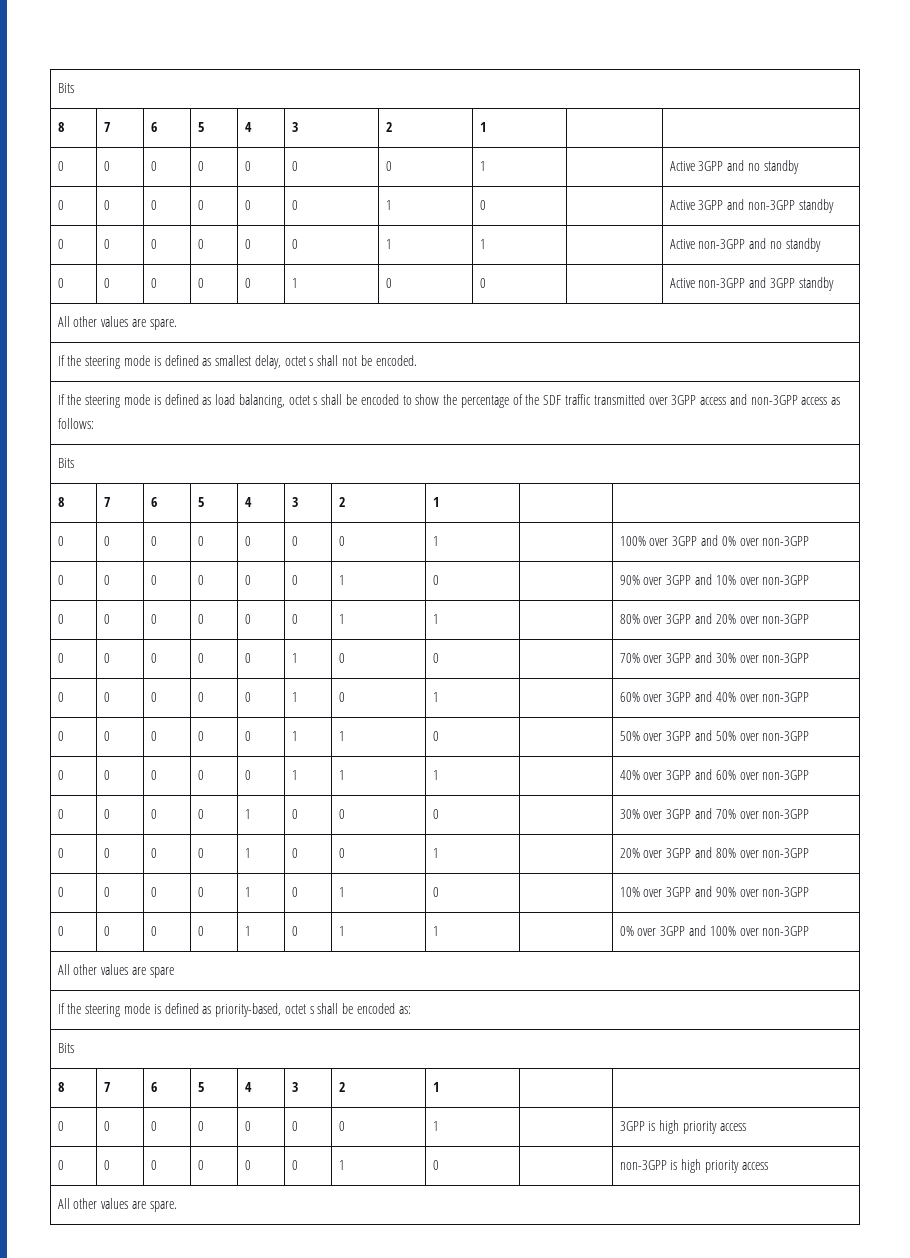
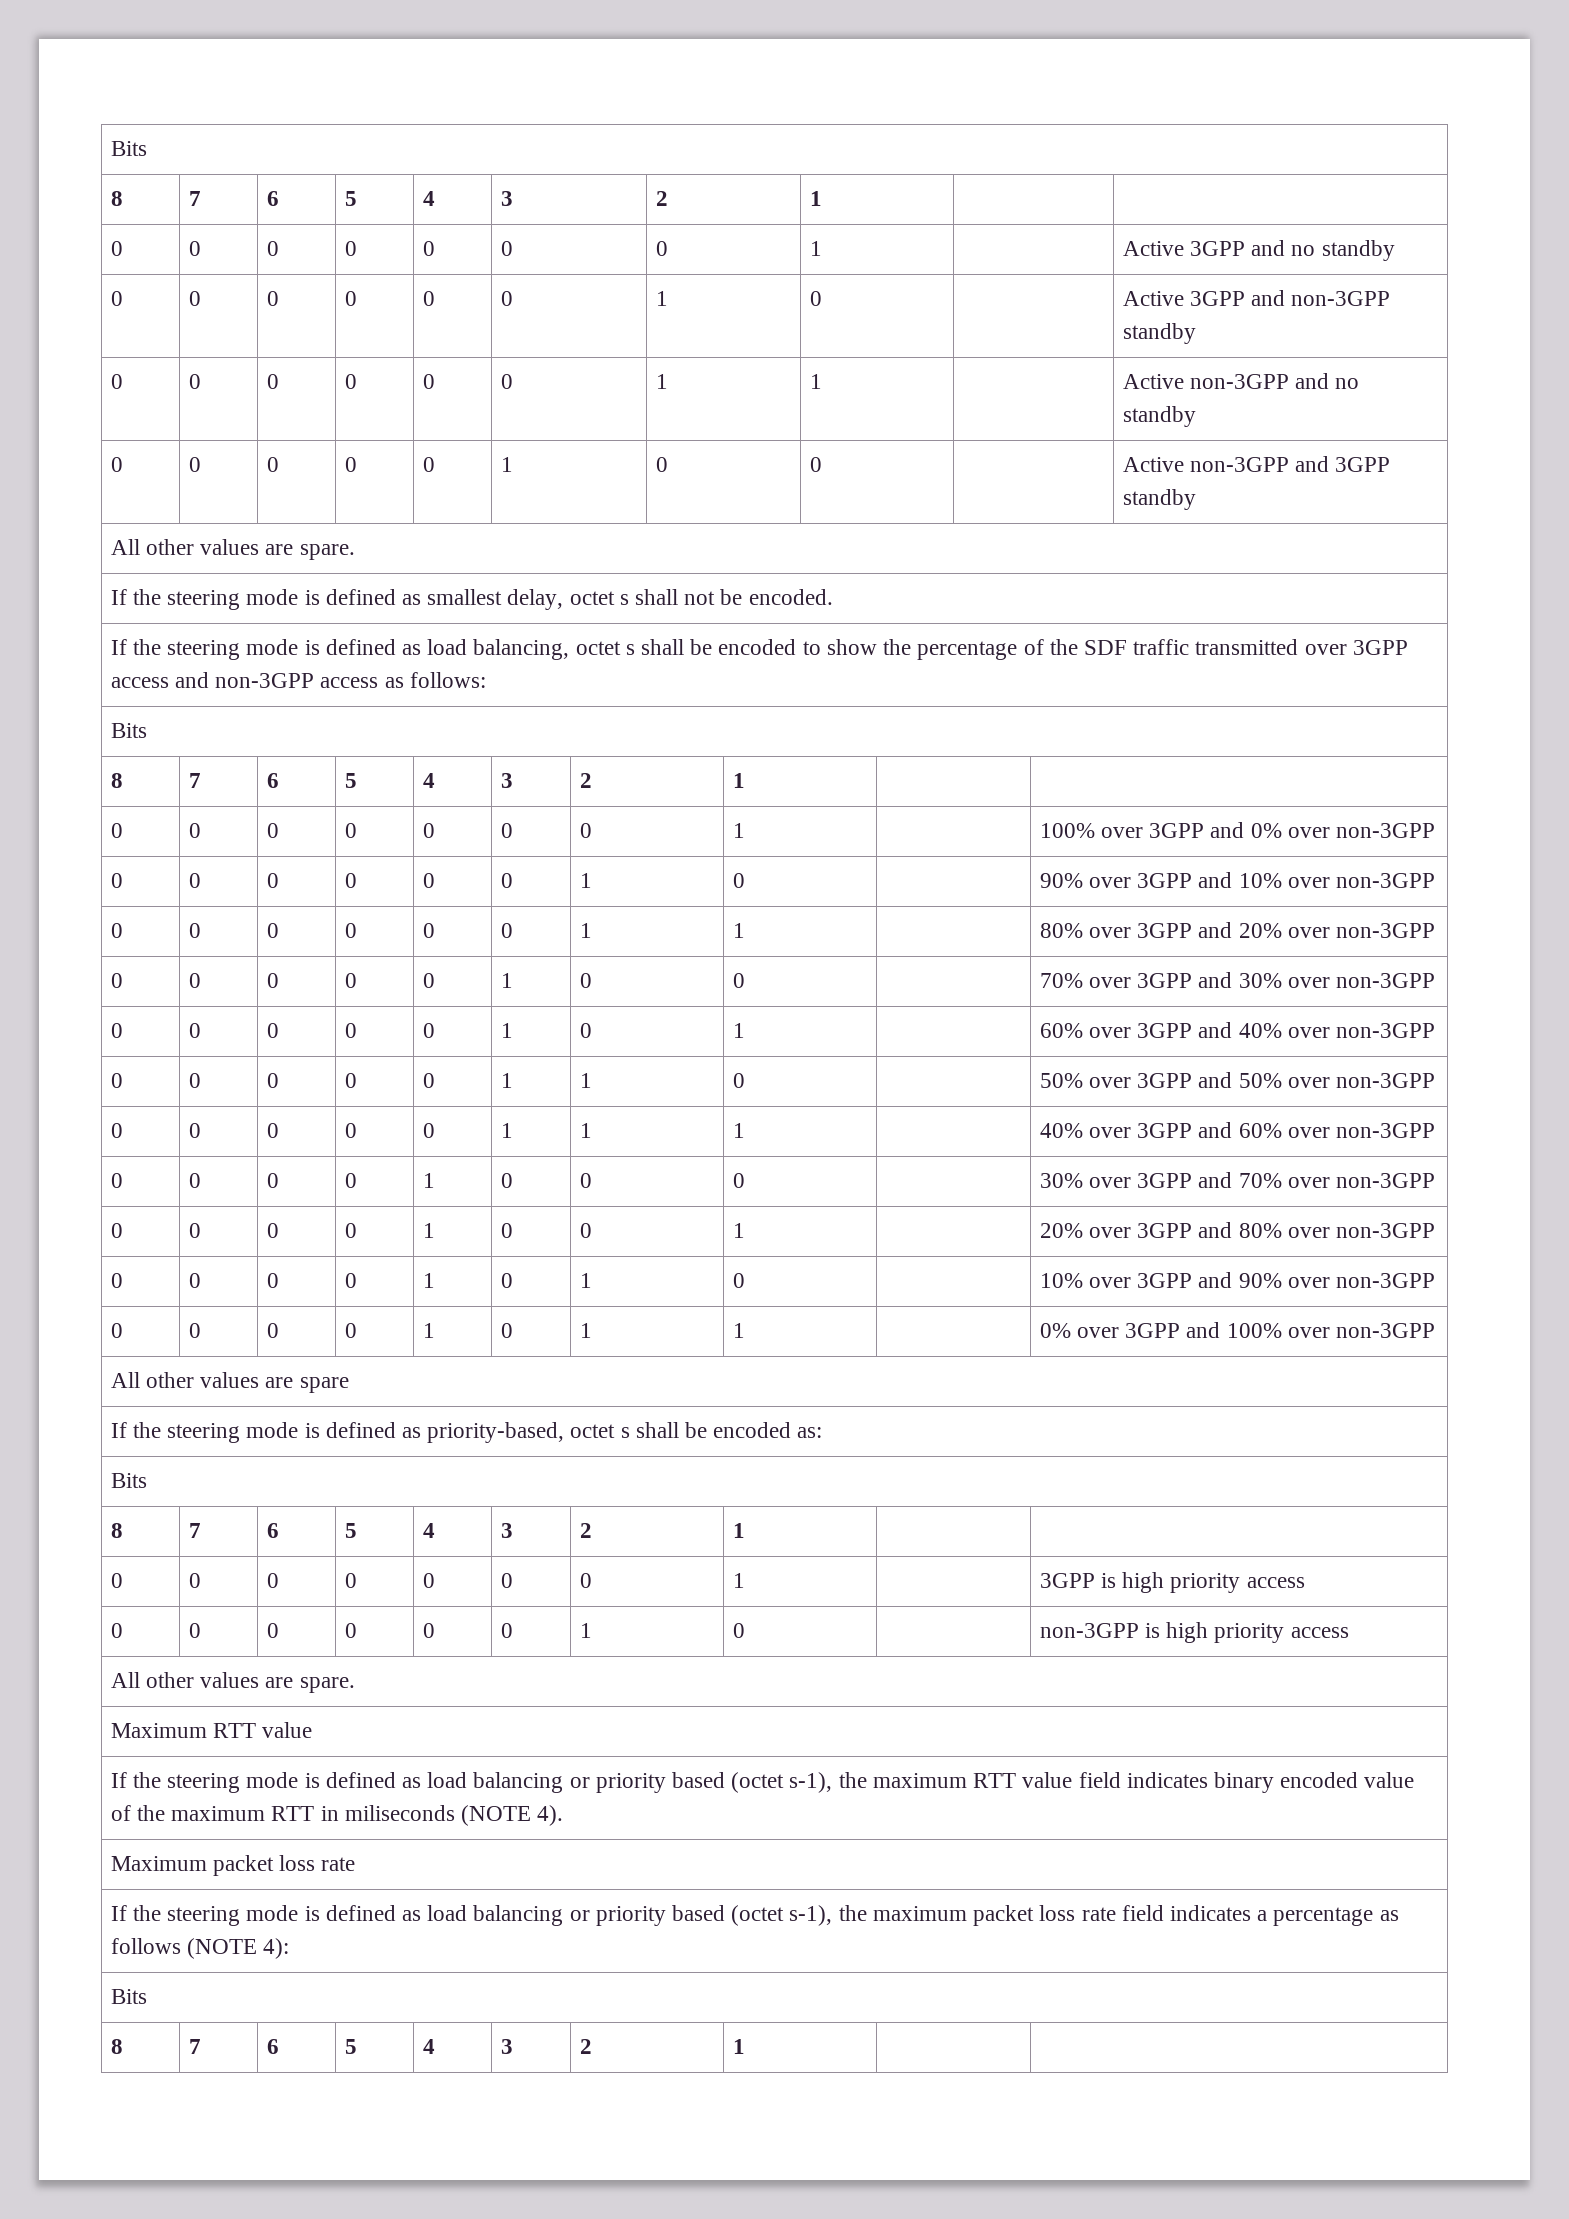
(177, 1206) none -> [110,1722,313,1738] [110,1772,1415,1793] [110,1805,564,1826] [110,1855,356,1876] [110,1905,1399,1926] [110,1938,290,1959] [110,1989,147,2004] [110,2039,123,2054] [188,2039,201,2054] [266,2039,279,2054] [344,2039,357,2054] [422,2039,435,2054] [500,2039,513,2054] [579,2039,592,2054] [732,2039,745,2054] // Maximum RTT value // If the steering mode is defined as load balancing or priority based (octet s-1), the maximum RTT value field indicates binary encoded value of the maximum RTT in miliseconds (NOTE 4). // Maximum packet loss rate // If the steering mode is defined as load balancing or priority based (octet s-1), the maximum packet loss rate field indicates a percentage as follows (NOTE 4): // Bits // 8 | 7 | 6 | 5 | 4 | 3 | 2 | 1 | |

